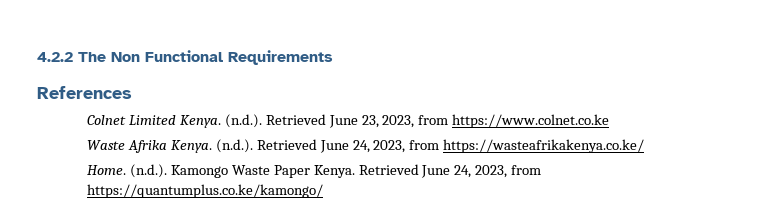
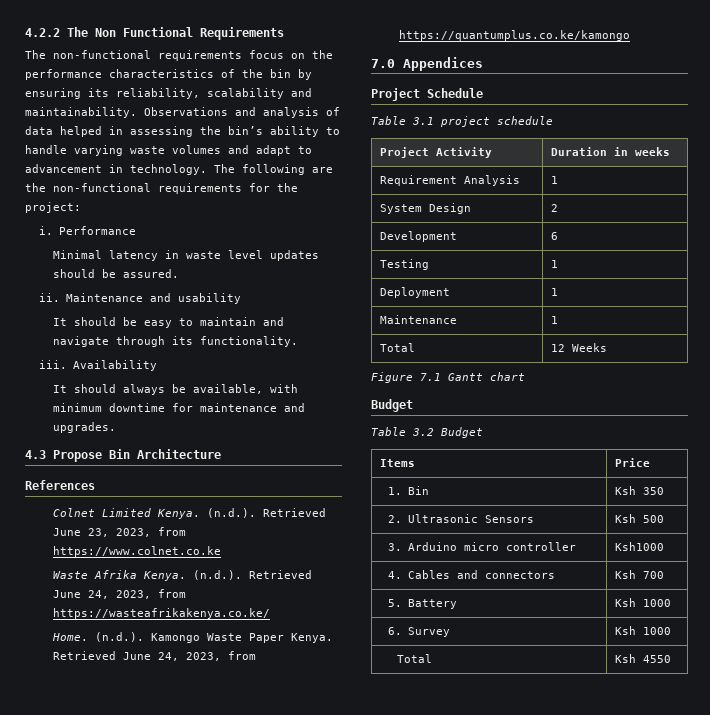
(333, 57) none -> [25,50,333,61] [25,69,312,80] [25,88,312,99] [25,107,340,118] [25,126,340,137] [25,145,312,156] [25,164,333,175] [25,183,298,194] [25,202,81,213] [39,226,136,235] [53,250,320,261] [53,269,180,278] [39,293,241,304] [53,317,285,328] [53,336,299,347] [39,360,157,371] [53,384,299,395] [53,403,306,412] [53,422,117,433] [25,449,221,462] // The non-functional requirements focus on the performance characteristics of the bin by ensuring its reliability, scalability and maintainability. Observations and analysis of data helped in assessing the bin’s ability to handle varying waste volumes and adapt to advancement in technology. The following are the non-functional requirements for the project: // i. Performance // Minimal latency in waste level updates should be assured. // ii. Maintenance and usability // It should be easy to maintain and navigate through its functionality. // iii. Availability // It should always be available, with minimum downtime for maintenance and upgrades. // 4.3 Propose Bin Architecture
[87,184,324,198] https://quantumplus.co.ke/kamongo/ -> [399,30,631,41] [371,57,483,71] [371,88,483,101] [371,116,553,127] [379,147,492,158] [550,147,670,156] [379,175,520,186] [550,176,558,184] [379,203,471,214] [550,204,558,212] [379,231,457,242] [550,232,558,240] [379,259,429,270] [550,260,558,268] [379,287,450,298] [550,288,558,296] [379,315,457,324] [550,316,558,324] [379,343,415,352] [550,343,607,352] [371,372,525,383] [371,399,413,412] [371,427,483,438] [379,459,415,467] [614,458,650,467] [388,486,429,495] [614,486,664,495] [388,514,534,523] [614,514,664,523] [388,542,576,551] [614,542,664,551] [388,570,555,579] [614,570,664,579] [388,599,457,609] [614,598,671,607] [388,627,450,637] [614,626,671,635] [396,654,432,663] [614,654,671,663] https://quantumplus.co.ke/kamongo // 7.0 Appendices // Project Schedule // Table 3.1 project schedule // Project Activity | Duration in weeks // Requirement Analysis | 1 // System Design | 2 // Development | 6 // Testing | 1 // Deployment | 1 // Maintenance | 1 // Total | 12 Weeks // Figure 7.1 Gantt chart // Budget // Table 3.2 Budget // Items | Price // 1. Bin | Ksh 350 // 2. Ultrasonic Sensors | Ksh 500 // 3. Arduino micro controller | Ksh1000 // 4. Cables and connectors | Ksh 700 // 5. Battery | Ksh 1000 // 6. Survey | Ksh 1000 // Total | Ksh 4550

